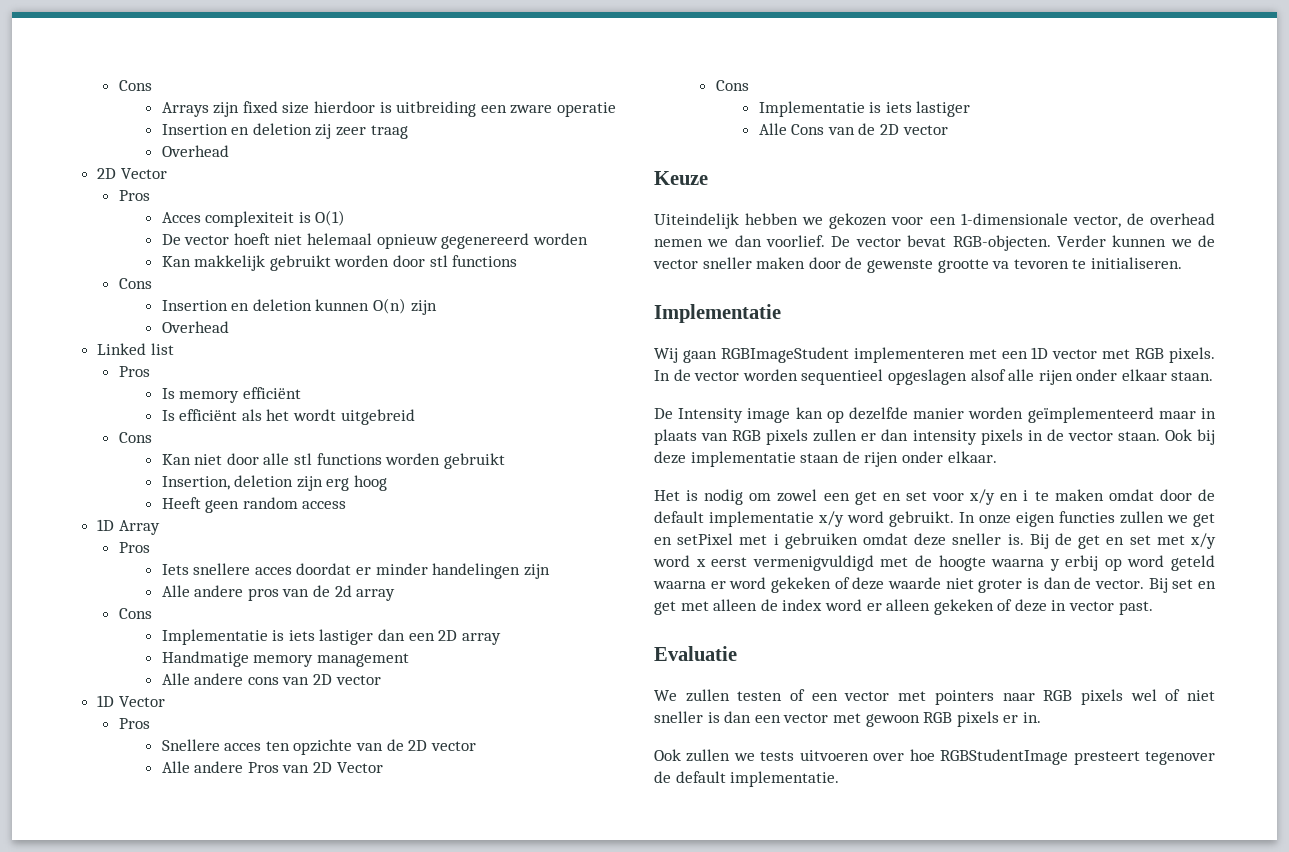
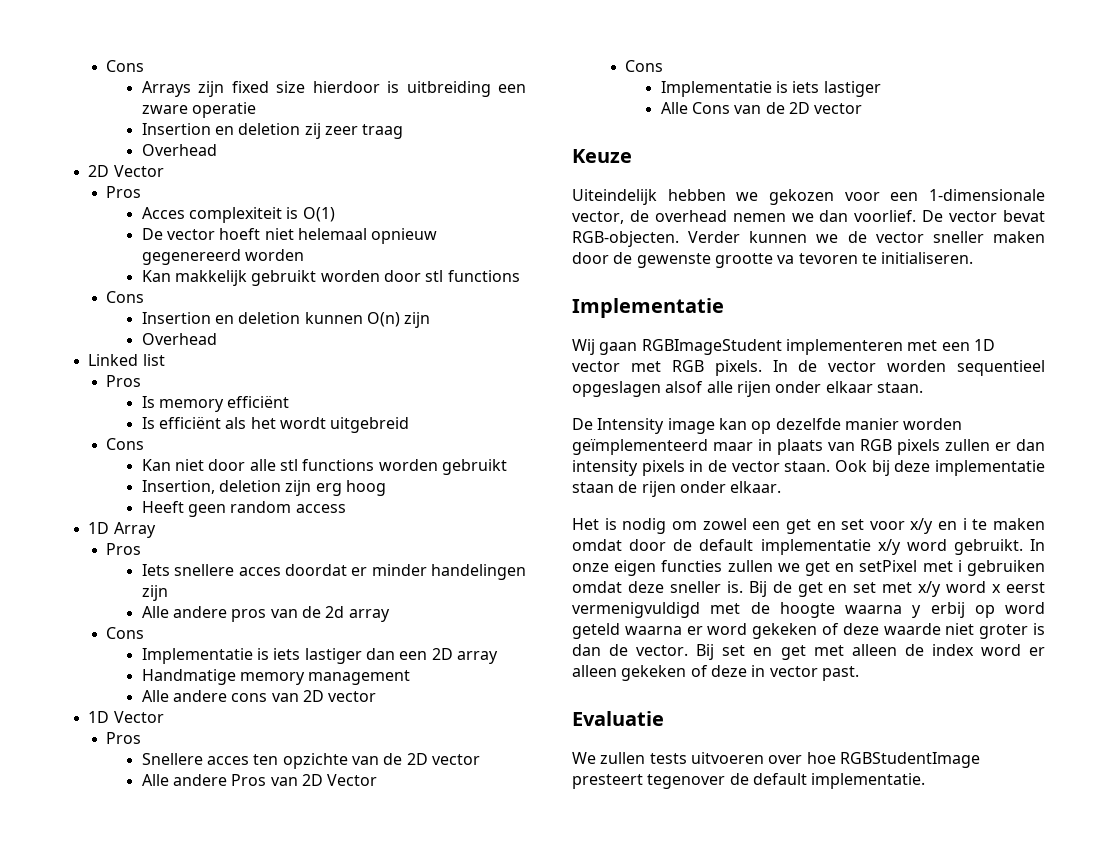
[737,689,1215,705] [654,711,1041,727] [654,749,755,762] testen of een vector met pointers naar RGB pixels wel of niet sneller is dan een vector met gewoon RGB pixels er in. // Ook zullen we -> (646, 758) none

